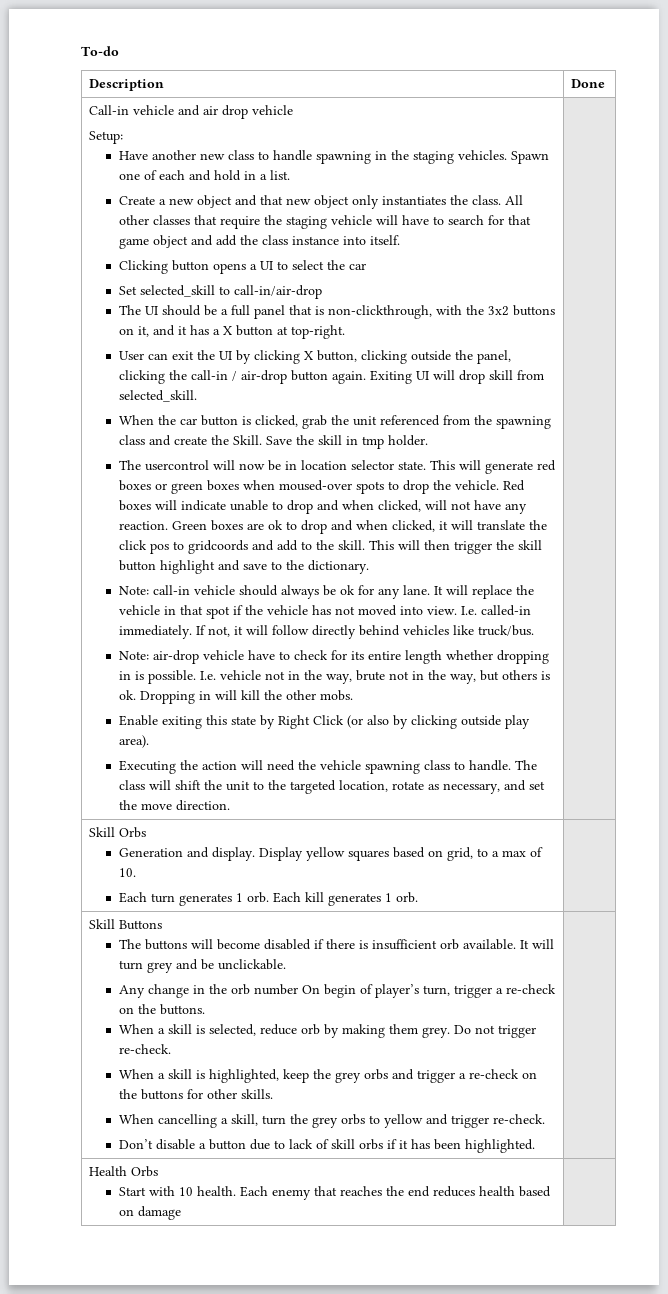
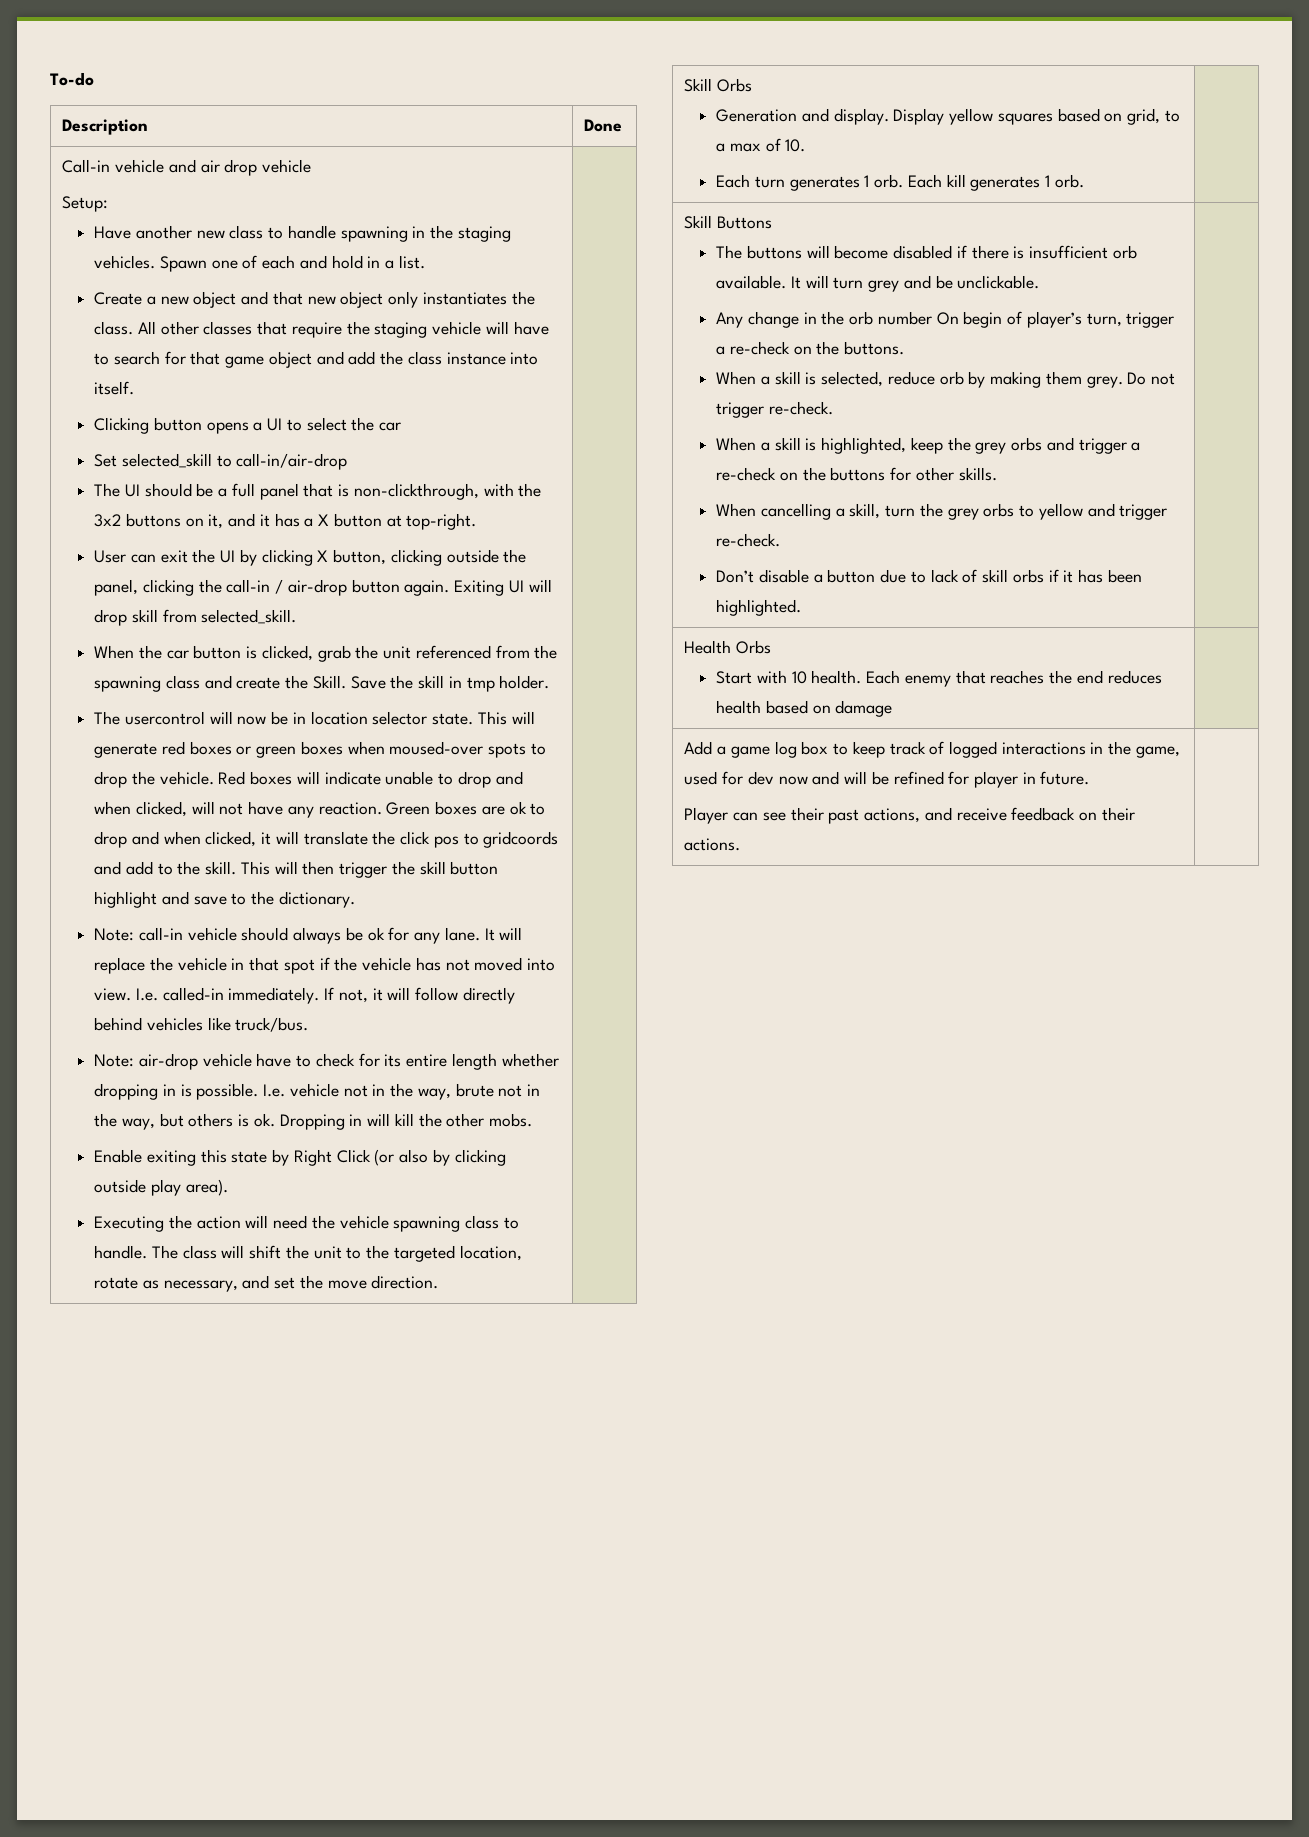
(181, 1213) none -> [684,741,1180,758] [684,771,1090,788] [684,807,1135,824] [684,838,741,851] // Add a game log box to keep track of logged interactions in the game, used for dev now and will be refined for player in future. // Player can see their past actions, and receive feedback on their actions. |

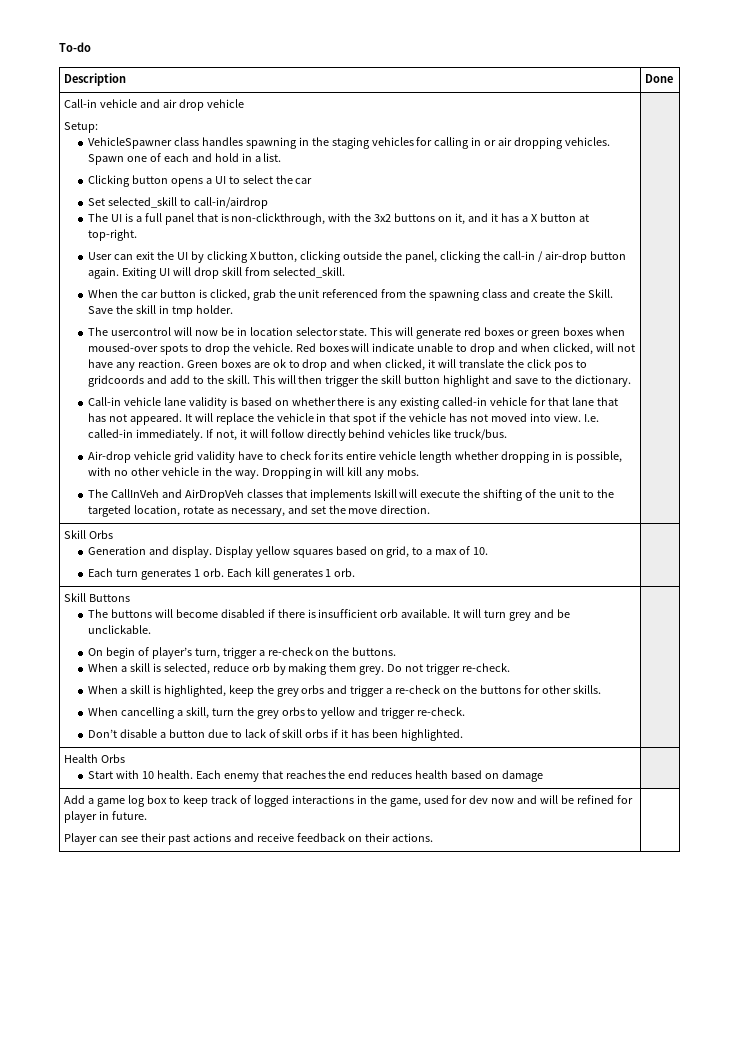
[94,225,511,242] Have another new class to handle spawning in the staging -> [87,137,564,149] VehicleSpawner class handles spawning in the staging vehicles for calling in or air dropping
[94,291,535,308] [94,321,549,338] [94,351,539,368] [94,381,135,395] // Create a new object and that new object only instantiates the class. All other classes that require the staging vehicle will have to search for that game object and add the class instance into itself. -> (282, 157) none
[236,453,348,470] call-in/air-drop -> [193,197,268,209] call-in/airdrop
[144,483,214,497] should be -> [124,213,133,222] is
[94,927,480,944] Note: call-in vehicle should always be ok for any lane. -> [87,397,619,409] [87,413,182,425] Call-in vehicle lane validity is based on whether there is any existing called-in vehicle for that lane that has not appeared.
[94,1053,252,1070] Note: air-drop vehicle -> [87,451,235,463] Air-drop vehicle grid validity
(448, 1060) none -> [379,451,417,460] vehicle
[196,1083,540,1100] [94,1113,275,1130] possible. I.e. vehicle not in the way, brute not in the way, but others is ok. -> [576,451,623,463] [87,467,259,479] possible, with no other vehicle in the way.
[418,1113,485,1127] the other -> [365,470,385,479] any
[94,1149,506,1166] [94,1179,228,1196] [94,1215,519,1232] [94,1245,282,1259] Enable exiting this state by Right Click (or also by clicking outside play area). // Executing the action will need the vehicle spawning class to handle. The class will shift -> [87,489,537,501] The CallInVeh and AirDropVeh classes that implements Iskill will execute the shifting of
[716,311,932,328] Any change in the orb number -> (151, 629) none
[864,808,921,823] actions, -> [192,833,231,842] actions

